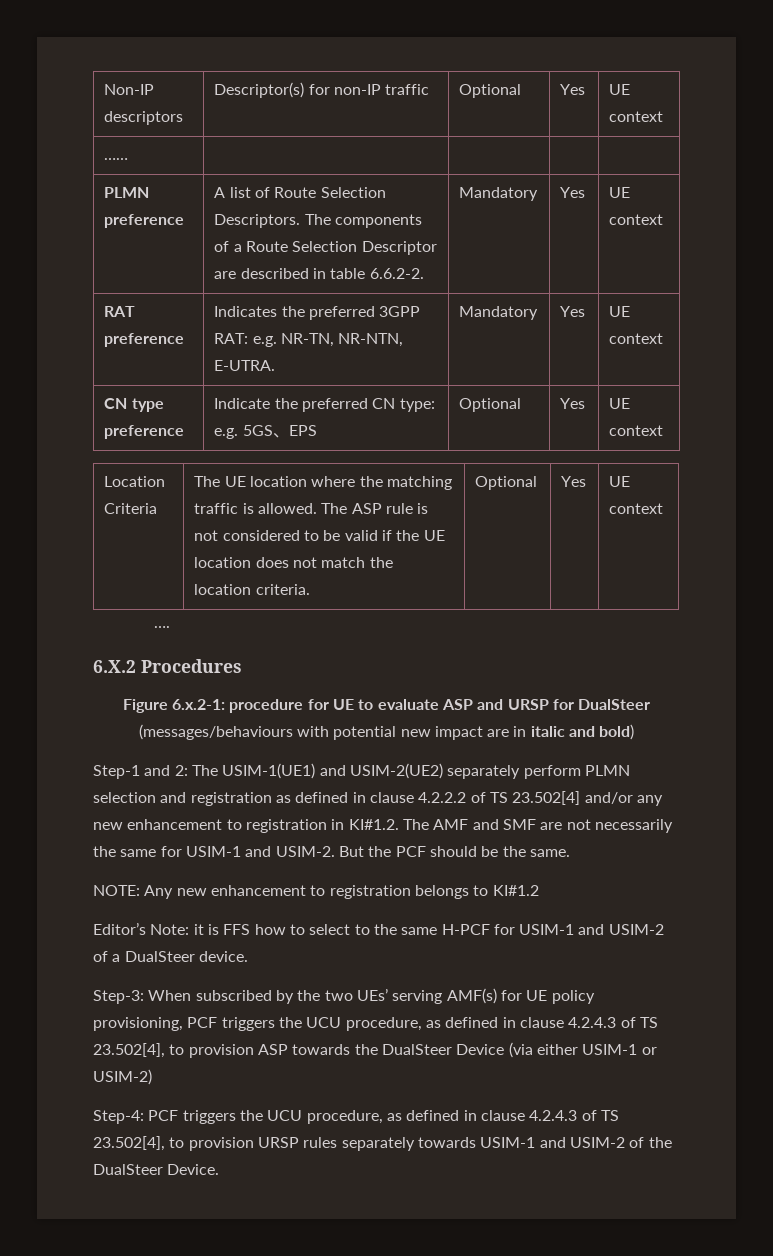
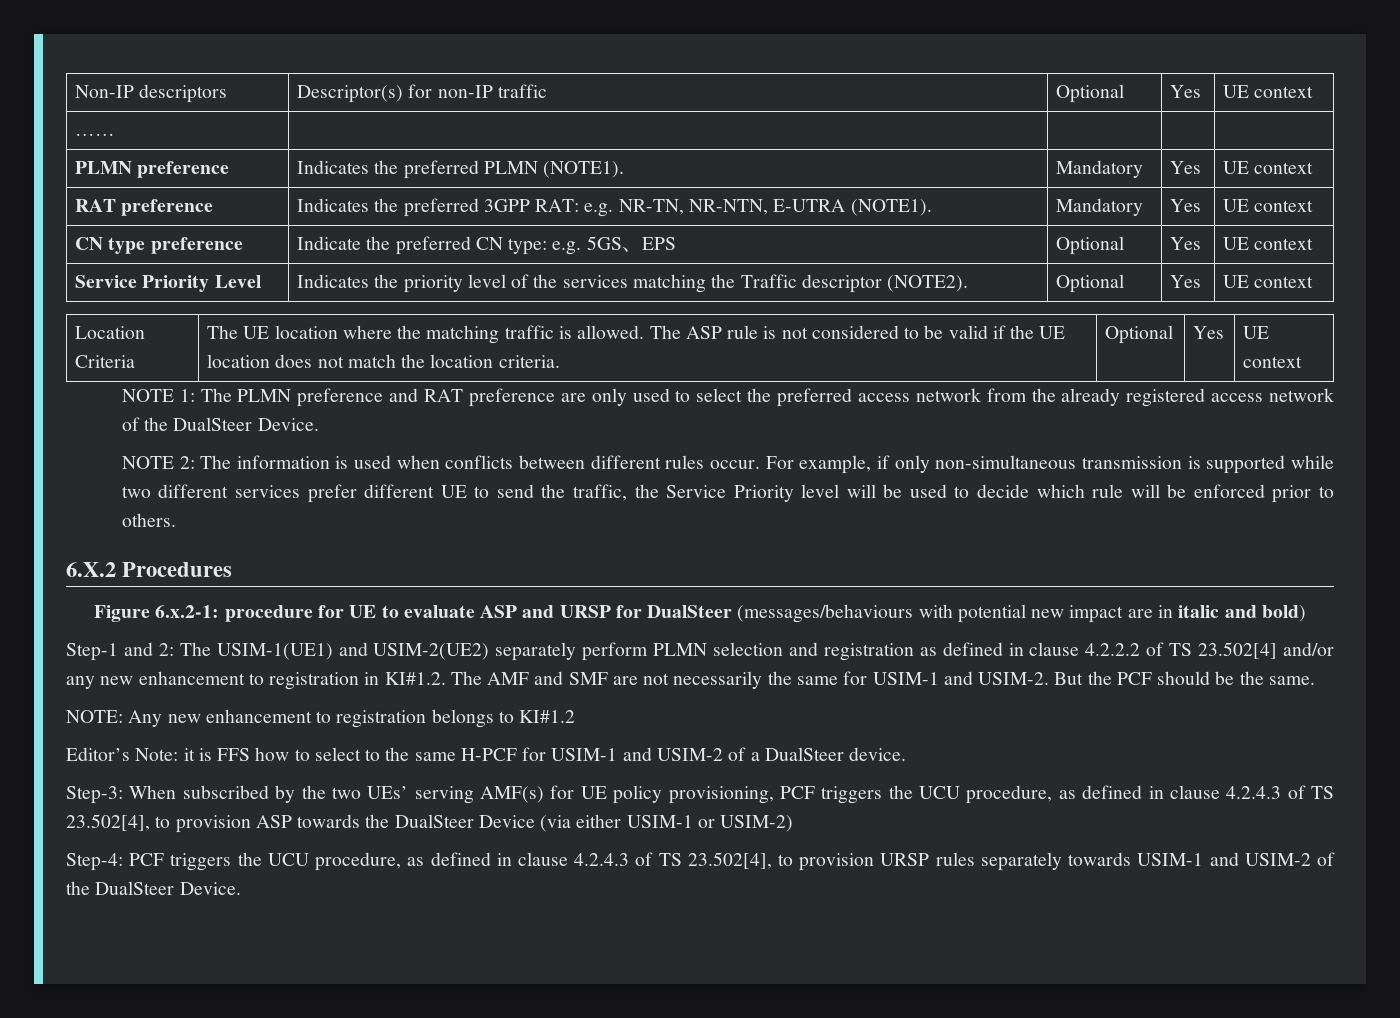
[214,187,386,198] [214,214,422,228] [214,241,437,255] [214,268,424,279] A list of Route Selection Descriptors. The components of a Route Selection Descriptor are described in table 6.6.2-2. -> [297,160,625,179] Indicates the preferred PLMN (NOTE1).
[214,360,276,371] E-UTRA. -> [773,199,932,216] E-UTRA (NOTE1).
(664, 430) none -> [75,275,261,292] [297,274,969,293] [1056,274,1125,293] [1170,275,1202,288] [1223,275,1314,288] // Service Priority Level | Indicates the priority level of the services matching the Traffic descriptor (NOTE2). | Optional | Yes | UE context
[154,626,171,628] …. -> [121,388,1334,407] [121,417,319,431] [121,455,1334,474] [121,484,1335,503] [121,513,176,527] NOTE 1: The PLMN preference and RAT preference are only used to select the preferred access network from the already registered access network of the DualSteer Device. // NOTE 2: The information is used when conflicts between different rules occur. For example, if only non-simultaneous transmission is supported while two different services prefer different UE to send the traffic, the Service Priority level will be used to decide which rule will be enforced prior to others.

